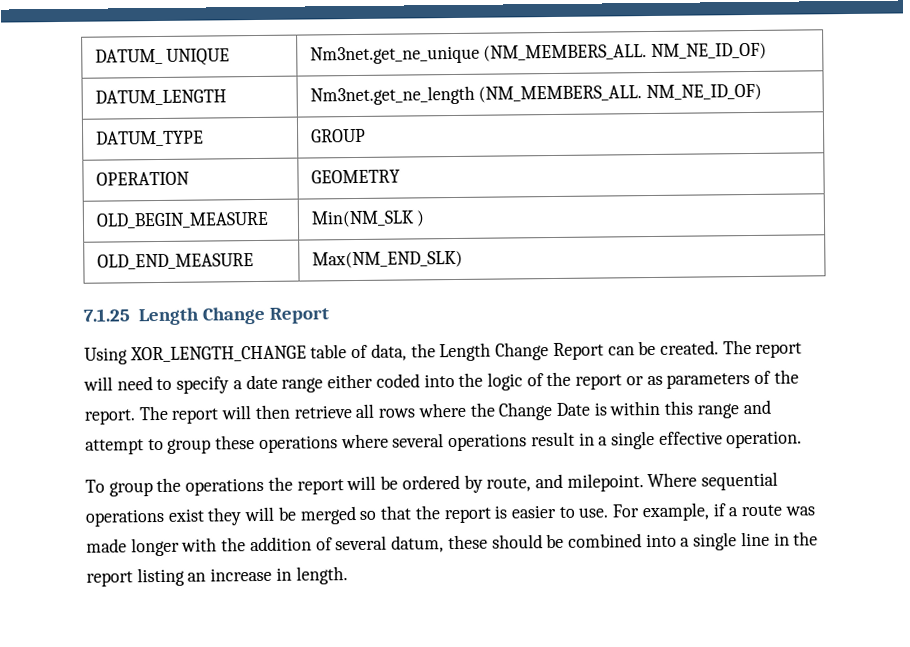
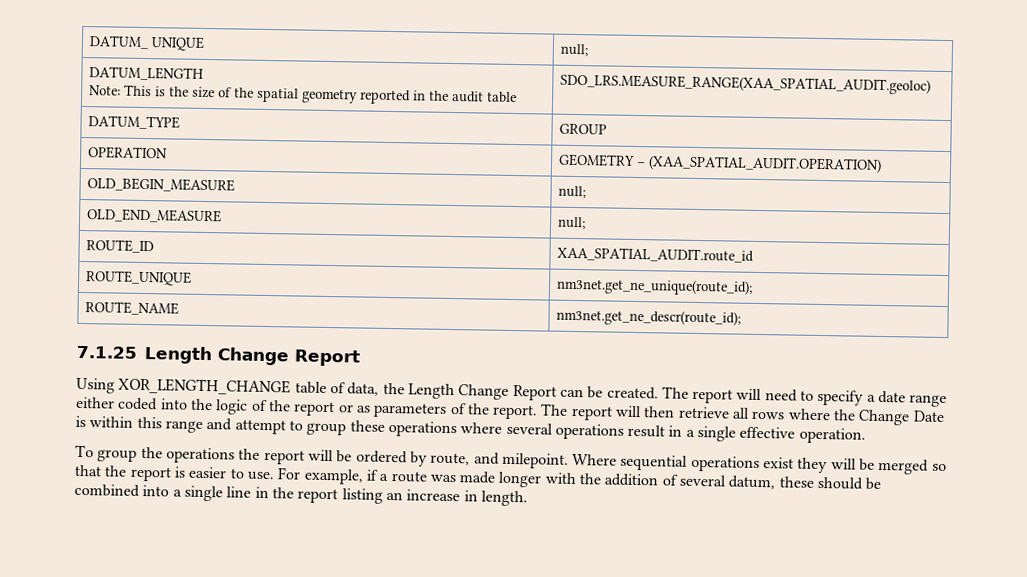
[309,42,768,65] [94,89,227,106] [309,83,763,106] Nm3net.get_ne_unique (NM_MEMBERS_ALL. NM_NE_ID_OF) // DATUM_LENGTH | Nm3net.get_ne_length (NM_MEMBERS_ALL. NM_NE_ID_OF) -> [560,43,589,57] [89,66,205,81] [89,84,518,105] [560,73,932,95] null; // DATUM_LENGTH // Note: This is the size of the spatial geometry reported in the audit table | SDO_LRS.MEASURE_RANGE(XAA_SPATIAL_AUDIT.geoloc)
(400, 176) none -> [637,155,883,173] – (XAA_SPATIAL_AUDIT.OPERATION)
[310,210,426,228] Min(NM_SLK ) -> [558,185,587,199] null;
[311,250,463,269] Max(NM_END_SLK) -> [557,216,587,230] [86,239,155,254] [557,246,755,263] [86,270,193,286] [556,277,754,296] [85,301,180,316] [556,308,742,327] null; // ROUTE_ID | XAA_SPATIAL_AUDIT.route_id // ROUTE_UNIQUE | nm3net.get_ne_unique(route_id); // ROUTE_NAME | nm3net.get_ne_descr(route_id);

